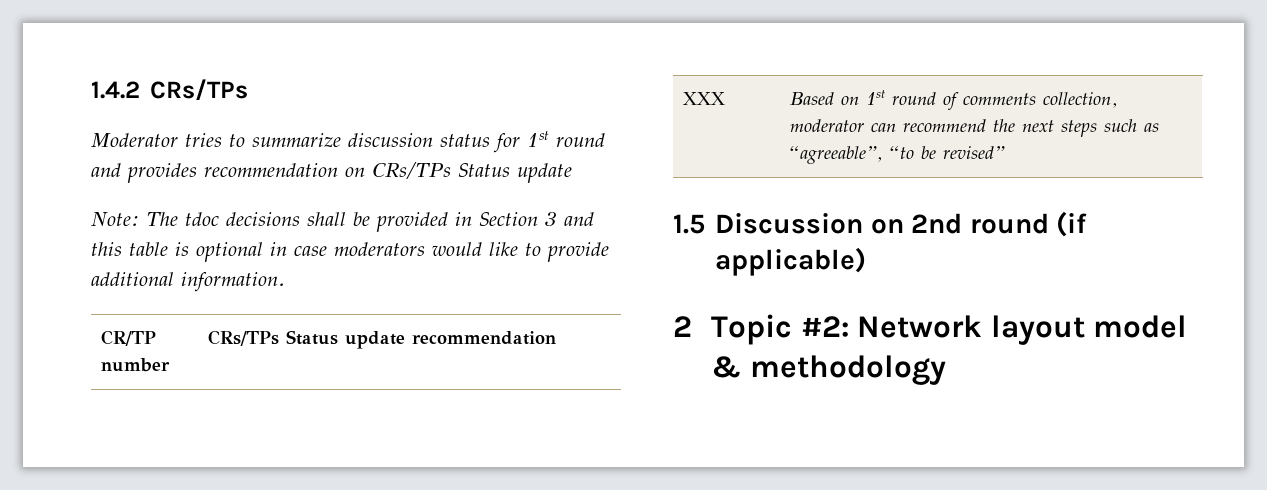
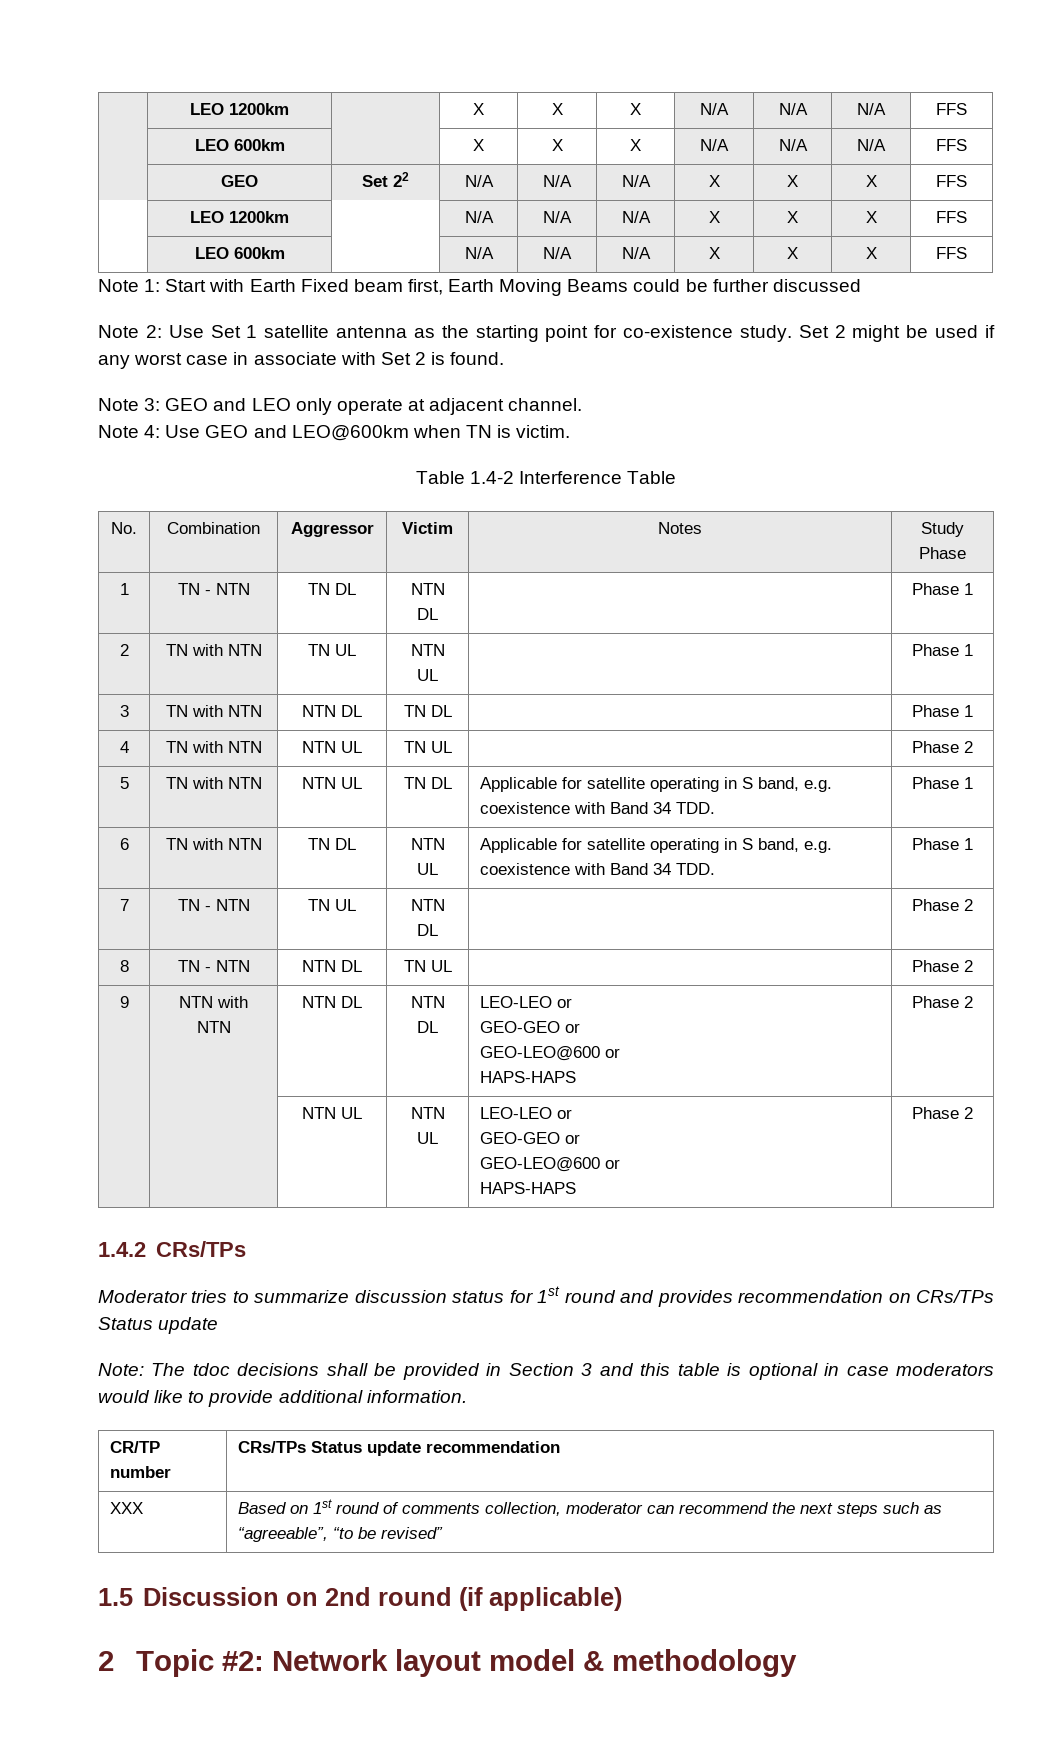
(91, 90) none -> [190,103,289,115] [473,103,484,115] [551,103,563,115] [630,103,641,115] [700,103,729,115] [778,103,808,115] [857,103,886,115] [936,103,967,115] [194,139,285,151] [473,139,484,151] [551,139,563,151] [630,139,641,151] [700,139,729,151] [778,139,808,151] [857,139,886,151] [936,139,967,151] [221,175,258,187] [362,172,409,187] [464,175,494,187] [543,175,572,187] [621,175,651,187] [708,175,720,187] [787,175,798,187] [865,175,877,187] [936,175,967,187] [190,211,289,223] [464,211,494,223] [543,211,572,223] [621,211,651,223] [708,211,720,223] [787,211,798,223] [865,211,877,223] [936,211,967,223] [194,247,285,259] [464,247,494,259] [543,247,572,259] [621,247,651,259] [708,247,720,259] [787,247,798,259] [865,247,877,259] [936,247,967,259] [98,279,861,296] [98,325,996,342] [98,352,505,369] [98,398,583,415] [98,425,571,441] [415,471,677,484] [111,522,137,534] [167,522,260,534] [290,522,374,537] [402,522,453,534] [658,522,702,534] [921,522,964,537] [919,547,966,559] [119,583,129,595] [177,583,250,595] [308,583,356,595] [410,583,445,595] [417,608,438,620] [912,583,973,595] [119,644,129,656] [165,644,262,656] [308,644,356,656] [410,644,445,656] [417,669,438,681] [912,644,973,656] [119,705,129,717] [165,705,262,717] [302,705,362,717] [403,705,452,717] [912,705,973,717] [119,741,129,753] [165,741,262,753] [302,741,362,753] [403,741,452,753] [912,741,973,753] [119,777,129,789] [165,777,262,789] [302,777,362,789] [403,777,452,789] [480,777,833,792] [480,802,716,814] [912,777,973,789] [119,838,129,850] [165,838,262,850] [308,838,356,850] [410,838,445,850] [417,863,438,875] [480,838,833,853] [480,863,716,875] [912,838,973,850] [119,899,129,911] [177,899,250,911] [308,899,356,911] [410,899,445,911] [417,924,438,936] [912,899,973,911] [119,960,129,972] [177,960,250,972] [302,960,362,972] [403,960,452,972] [912,960,973,972] [119,996,129,1008] [179,996,248,1008] [196,1021,231,1033] [302,996,362,1008] [410,996,445,1008] [417,1021,438,1033] [480,996,573,1008] [480,1021,581,1033] [480,1046,621,1061] [480,1071,577,1083] [912,996,973,1008] [302,1107,362,1119] [410,1107,445,1119] [417,1132,438,1144] [480,1107,573,1119] [480,1132,581,1144] [480,1157,621,1172] [480,1182,577,1194] [912,1107,973,1119] | LEO 1200km | | X | X | X | N/A | N/A | N/A | FFS // | LEO 600km | | X | X | X | N/A | N/A | N/A | FFS // | GEO | Set 22 | N/A | N/A | N/A | X | X | X | FFS // | LEO 1200km | | N/A | N/A | N/A | X | X | X | FFS // | LEO 600km | | N/A | N/A | N/A | X | X | X | FFS // Note 1: Start with Earth Fixed beam first, Earth Moving Beams could be further discussed // Note 2: Use Set 1 satellite antenna as the starting point for co-existence study. Set 2 might be used if any worst case in associate with Set 2 is found. // Note 3: GEO and LEO only operate at adjacent channel. // Note 4: Use GEO and LEO@600km when TN is victim. // Table 1.4-2 Interference Table // No. | Combination | Aggressor | Victim | Notes | Study Phase // 1 | TN - NTN | TN DL | NTN DL | | Phase 1 // 2 | TN with NTN | TN UL | NTN UL | | Phase 1 // 3 | TN with NTN | NTN DL | TN DL | | Phase 1 // 4 | TN with NTN | NTN UL | TN UL | | Phase 2 // 5 | TN with NTN | NTN UL | TN DL | Applicable for satellite operating in S band, e.g. coexistence with Band 34 TDD. | Phase 1 // 6 | TN with NTN | TN DL | NTN UL | Applicable for satellite operating in S band, e.g. coexistence with Band 34 TDD. | Phase 1 // 7 | TN - NTN | TN UL | NTN DL | | Phase 2 // 8 | TN - NTN | NTN DL | TN UL | | Phase 2 // 9 | NTN with NTN | NTN DL | NTN DL | LEO-LEO or // GEO-GEO or // GEO-LEO@600 or // HAPS-HAPS | Phase 2 // | | NTN UL | NTN UL | LEO-LEO or // GEO-GEO or // GEO-LEO@600 or // HAPS-HAPS | Phase 2 //

